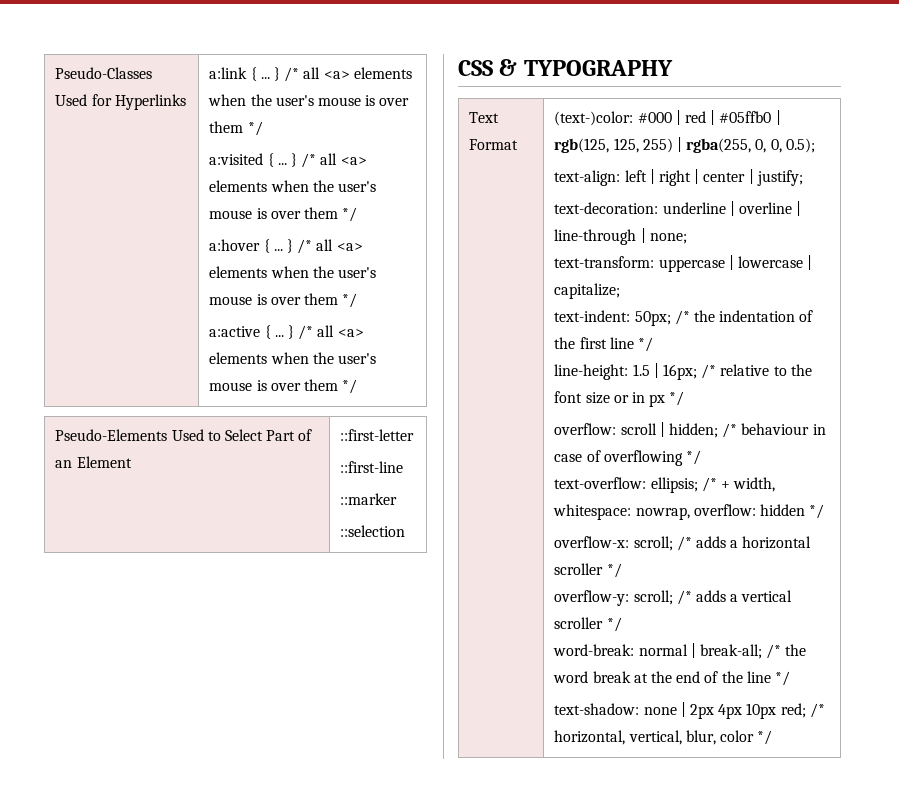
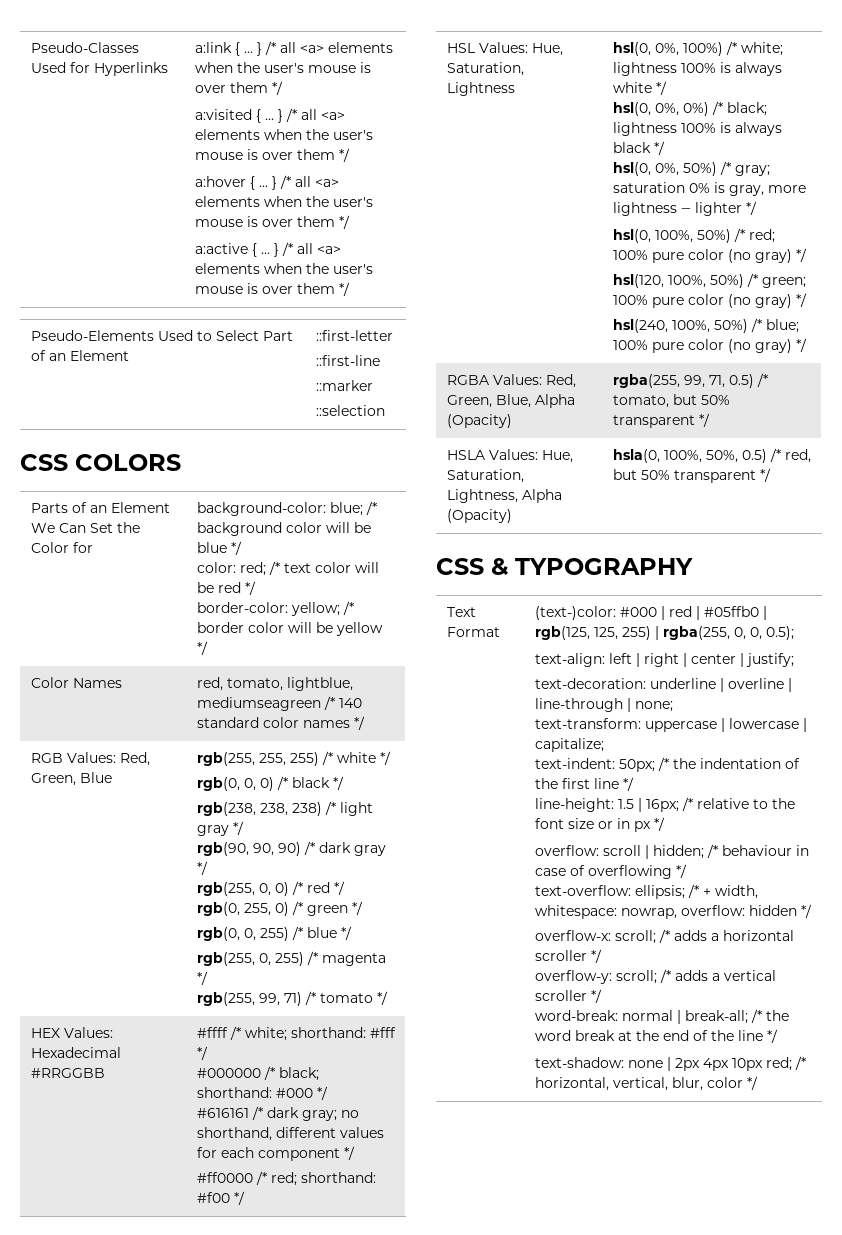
(406, 531) none -> [20,454,181,471] [30,502,170,513] [30,522,140,533] [30,542,93,553] [196,501,378,516] [196,522,371,536] [196,541,242,555] [196,561,379,576] [196,581,256,595] [196,601,355,616] [196,622,383,636] [196,641,208,655] [30,677,122,688] [196,677,353,691] [196,696,362,711] [196,716,365,730] [30,752,150,766] [30,772,112,786] [196,751,391,766] [196,776,344,791] [196,801,373,816] [196,821,244,836] [196,841,386,856] [196,861,208,875] [196,881,345,896] [196,901,363,916] [196,926,352,941] [196,951,386,966] [196,971,208,985] [196,991,388,1006] [30,1027,113,1038] [30,1047,121,1058] [30,1068,105,1078] [196,1026,396,1041] [196,1046,208,1060] [196,1066,319,1081] [196,1086,328,1100] [196,1106,359,1121] [196,1127,384,1141] [196,1146,355,1161] [196,1171,376,1186] [196,1191,245,1205] [446,42,563,56] [446,62,524,76] [446,82,515,96] [612,41,783,56] [612,62,782,76] [612,81,667,95] [612,101,767,116] [612,122,782,136] [612,141,665,155] [612,161,770,176] [612,182,806,196] [612,201,757,216] [612,228,775,243] [612,248,807,263] [612,273,806,288] [612,293,807,308] [612,318,799,333] [612,338,807,353] [446,374,576,388] [446,394,575,408] [446,414,512,428] [612,373,769,388] [612,394,730,408] [612,413,710,428] [446,449,573,463] [446,469,524,483] [446,489,562,503] [446,509,512,523] [612,448,811,463] [612,468,771,483] // CSS COLORS // Parts of an Element We Can Set the Color for | background-color: blue; /* background color will be blue */ // color: red; /* text color will be red */ // border-color: yellow; /* border color will be yellow */ // Color Names | red, tomato, lightblue, mediumseagreen /* 140 standard color names */ // RGB Values: Red, Green, Blue | rgb(255, 255, 255) /* white */ // rgb(0, 0, 0) /* black */ // rgb(238, 238, 238) /* light gray */ // rgb(90, 90, 90) /* dark gray */ // rgb(255, 0, 0) /* red */ // rgb(0, 255, 0) /* green */ // rgb(0, 0, 255) /* blue */ // rgb(255, 0, 255) /* magenta */ // rgb(255, 99, 71) /* tomato */ // HEX Values: Hexadecimal #RRGGBB | #ffff /* white; shorthand: #fff */ // #000000 /* black; shorthand: #000 */ // #616161 /* dark gray; no shorthand, different values for each component */ // #ff0000 /* red; shorthand: #f00 */ // HSL Values: Hue, Saturation, Lightness | hsl(0, 0%, 100%) /* white; lightness 100% is always white */ // hsl(0, 0%, 0%) /* black; lightness 100% is always black */ // hsl(0, 0%, 50%) /* gray; saturation 0% is gray, more lightness ‒ lighter */ // hsl(0, 100%, 50%) /* red; 100% pure color (no gray) */ // hsl(120, 100%, 50%) /* green; 100% pure color (no gray) */ // hsl(240, 100%, 50%) /* blue; 100% pure color (no gray) */ // RGBA Values: Red, Green, Blue, Alpha (Opacity) | rgba(255, 99, 71, 0.5) /* tomato, but 50% transparent */ // HSLA Values: Hue, Saturation, Lightness, Alpha (Opacity) | hsla(0, 100%, 50%, 0.5) /* red, but 50% transparent */

